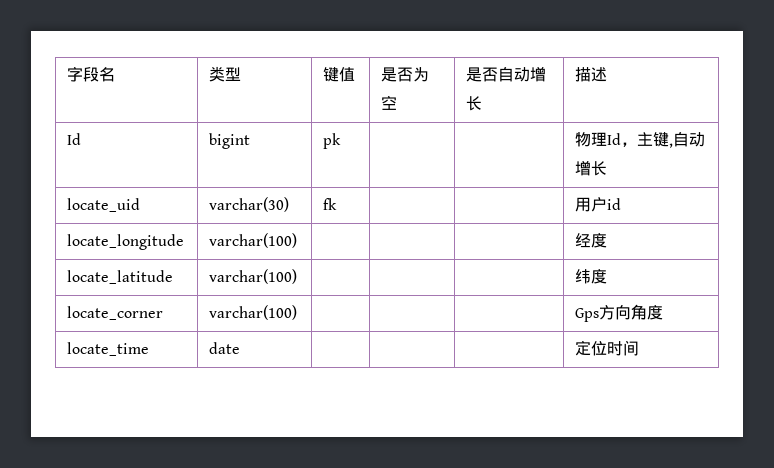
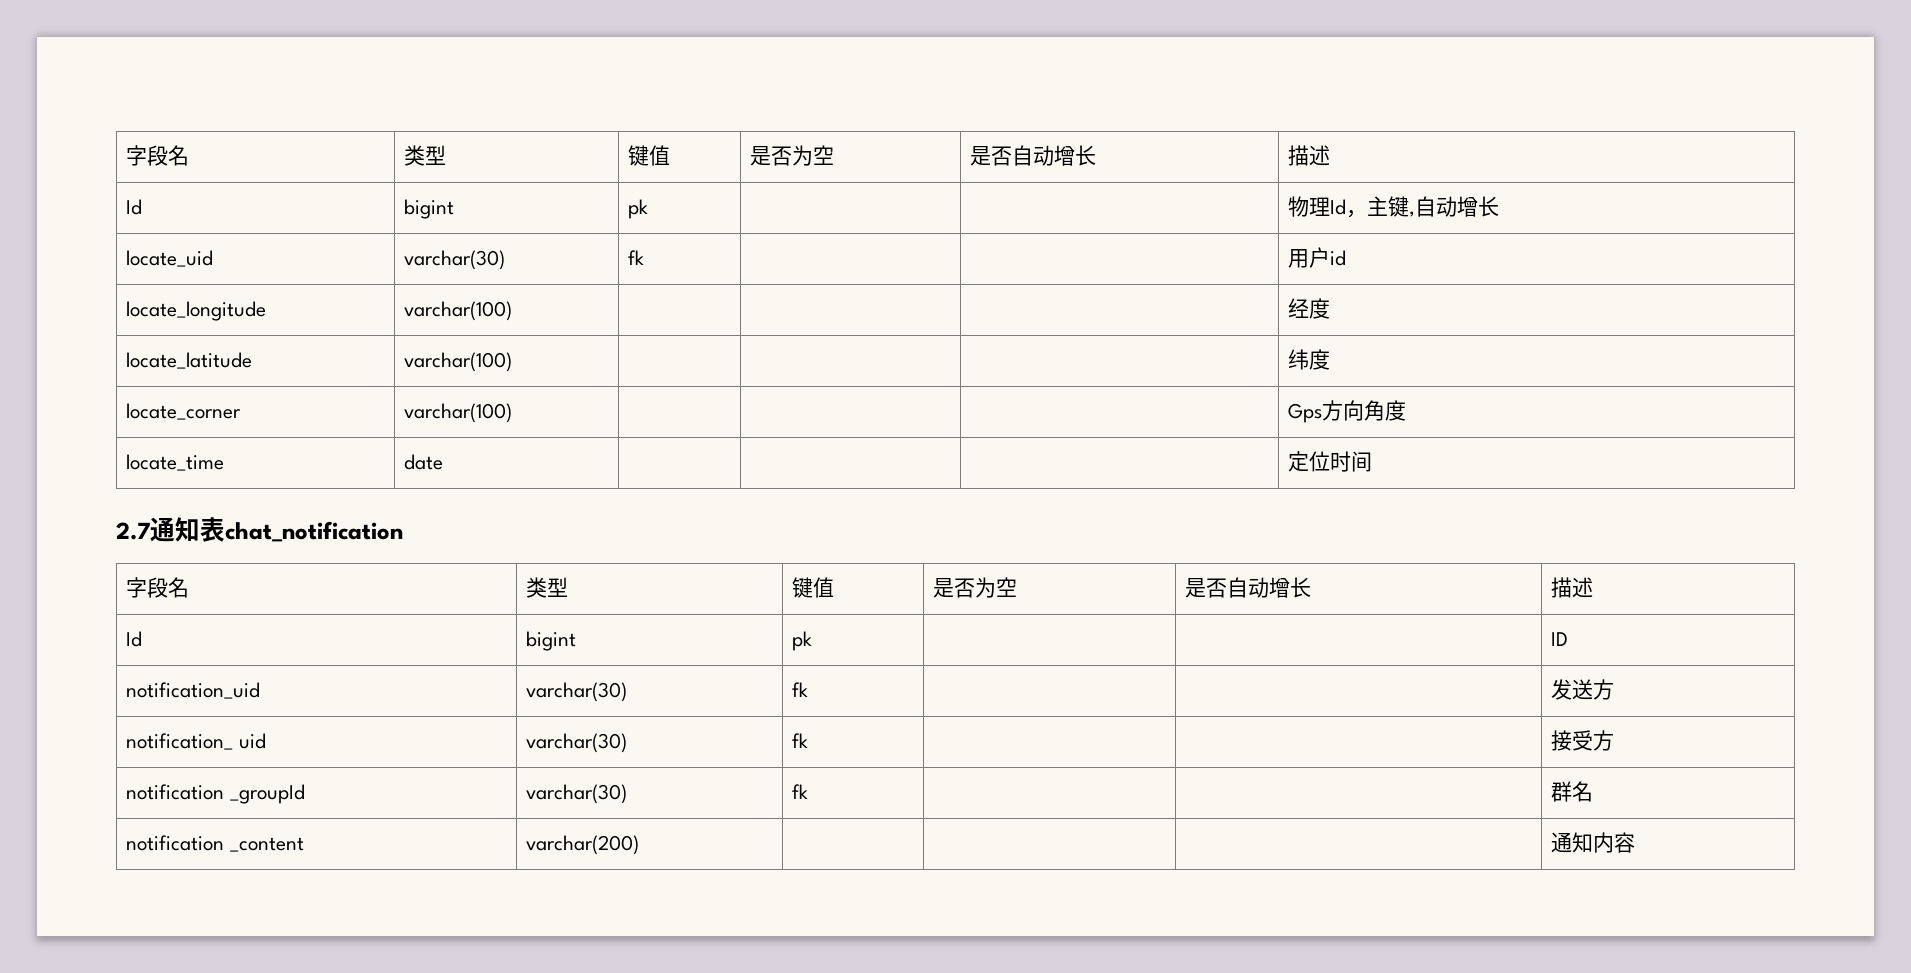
(640, 348) none -> [116,517,403,542] [126,577,190,598] [526,577,569,598] [792,577,835,598] [933,577,1018,598] [1185,577,1312,598] [1551,577,1594,598] [126,631,143,647] [526,631,577,651] [792,631,813,651] [1551,632,1569,646] [126,682,261,699] [526,682,628,702] [792,682,809,697] [1551,679,1615,700] [126,733,266,750] [526,733,628,753] [792,733,809,748] [1551,730,1615,751] [126,784,305,804] [526,784,628,804] [792,784,809,799] [1551,781,1594,802] [126,835,304,852] [526,835,640,855] [1551,832,1636,853] // 2.7通知表chat_notification // 字段名 | 类型 | 键值 | 是否为空 | 是否自动增长 | 描述 // Id | bigint | pk | | | ID // notification_uid | varchar(30) | fk | | | 发送方 // notification_ uid | varchar(30) | fk | | | 接受方 // notification _groupId | varchar(30) | fk | | | 群名 // notification _content | varchar(200) | | | | 通知内容

